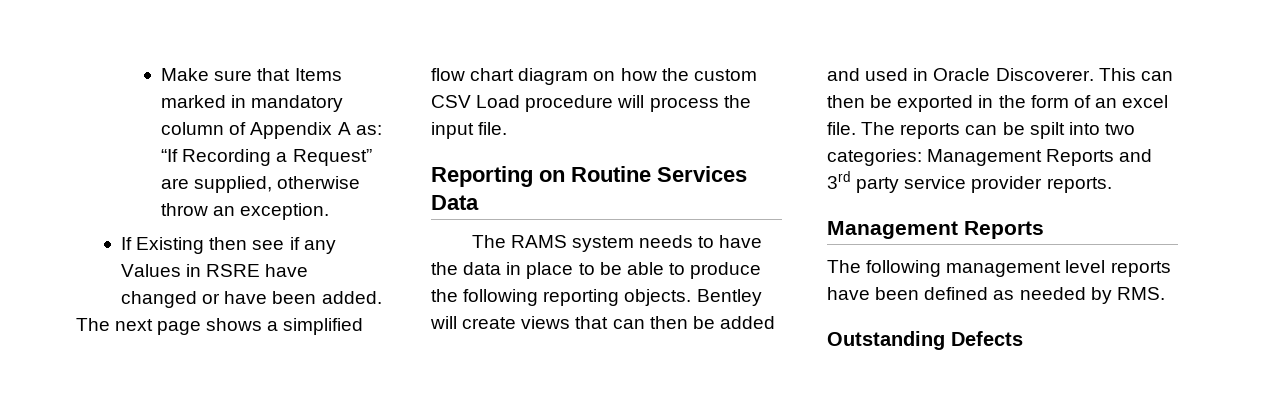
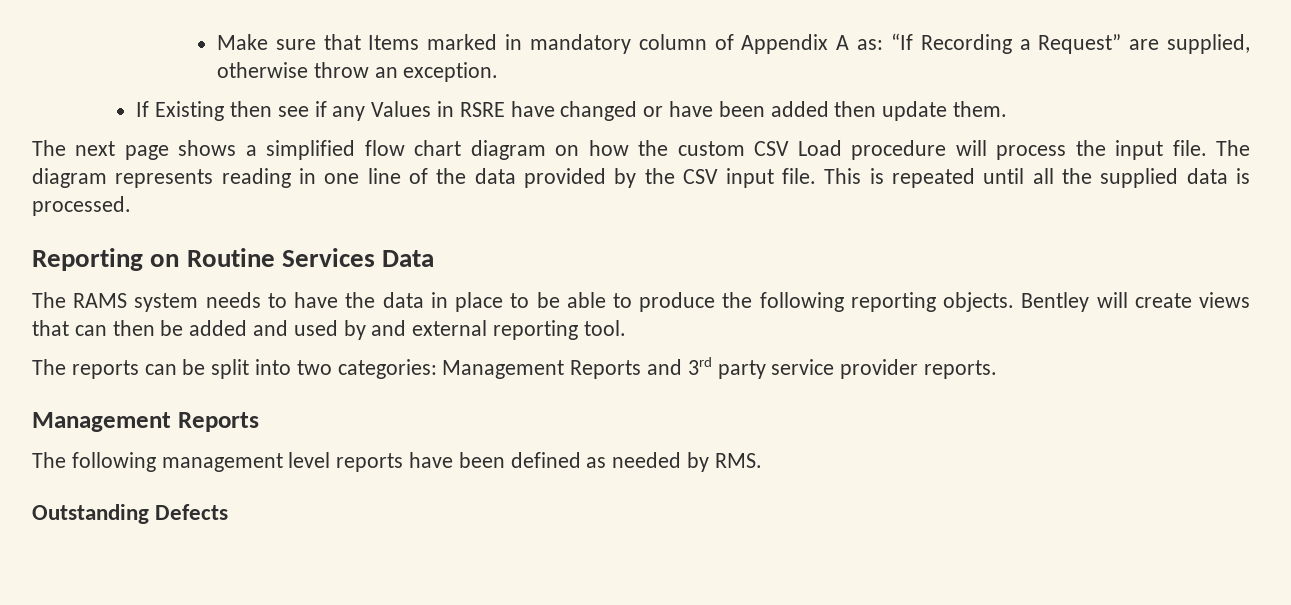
[321,291,382,304] added. -> [770,101,1007,121] added then update them.
(508, 128) none -> [1215,140,1250,156] [32,168,1250,188] [32,196,131,216] The diagram represents reading in one line of the data provided by the CSV input file. This is repeated until all the supplied data is processed.
[913,68,1173,81] [827,95,1169,112] [827,122,856,135] in Oracle Discoverer. This can then be exported in the form of an excel file. -> [343,320,626,340] by and external reporting tool. //
[1029,122,1065,139] spilt -> [211,359,250,379] split

